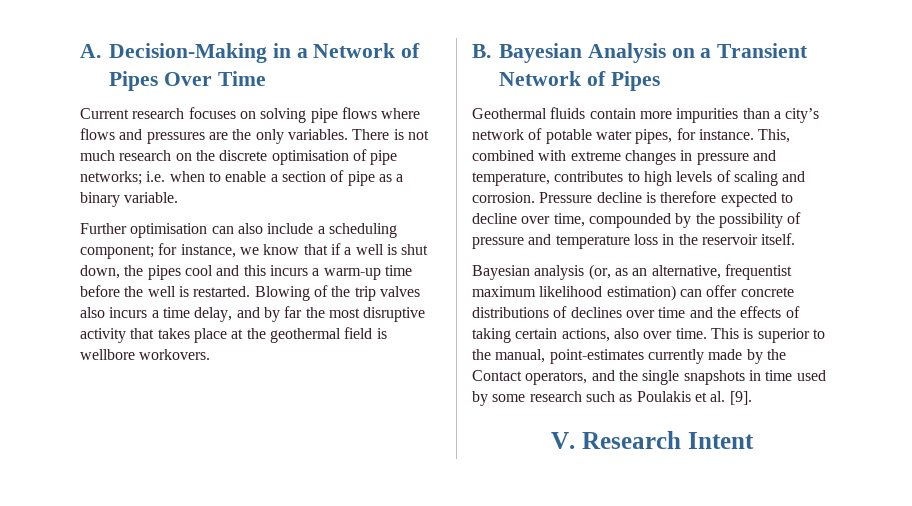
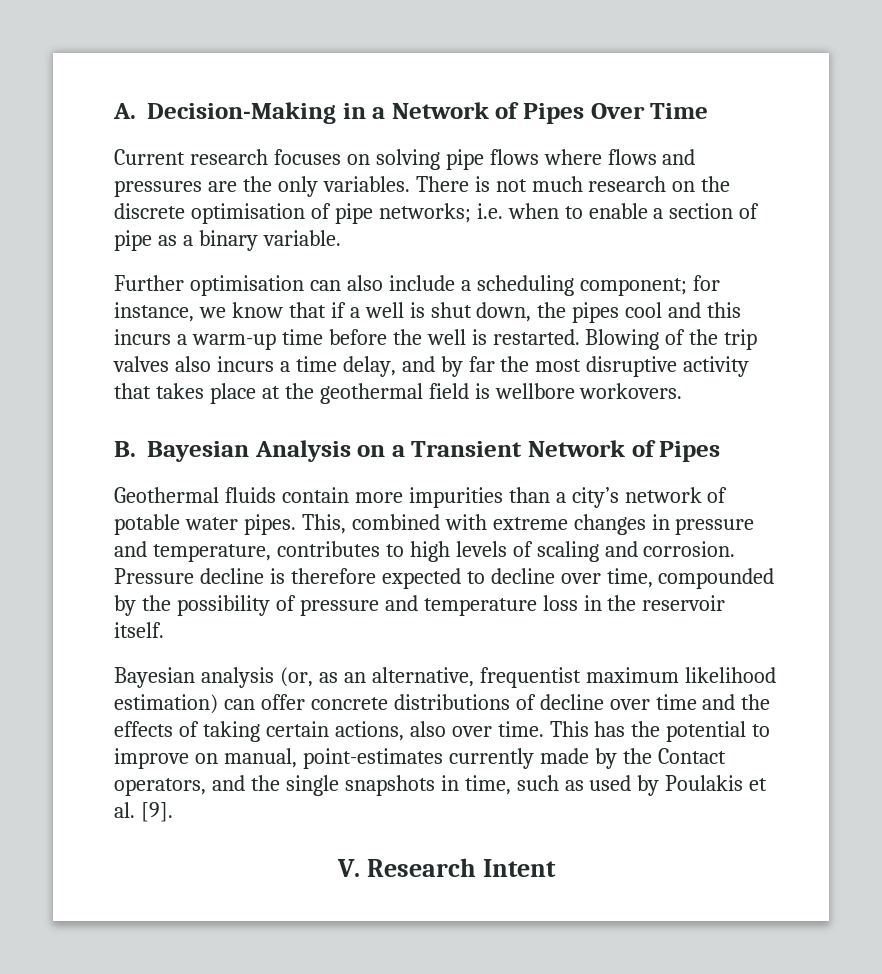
[635,128,754,144] pipes, for instance. -> [243,514,296,535] pipes.
[570,307,622,318] declines -> [539,694,604,710] decline
[743,328,825,343] [472,349,491,360] is superior to the -> [594,721,771,742] [114,748,218,769] has the potential to improve on
[765,370,826,381] [472,391,633,406] time used by some research such as -> [464,775,660,796] time, such as used by

